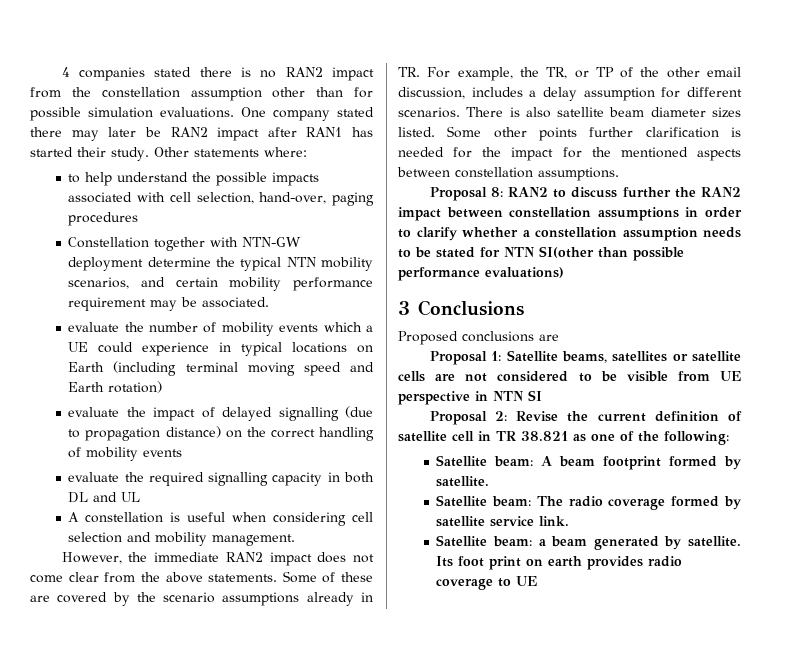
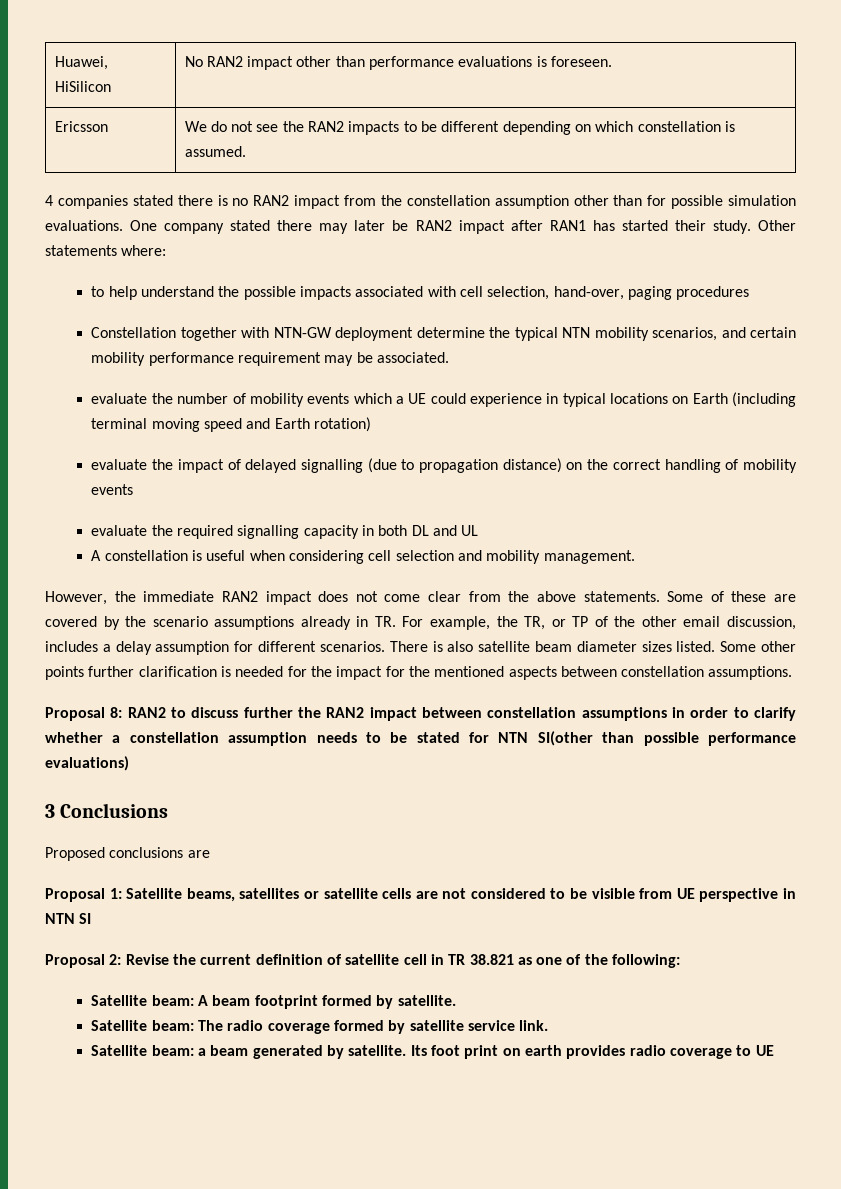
(61, 72) none -> [54,56,108,70] [54,81,111,92] [184,56,613,70] [54,121,108,132] [184,121,736,135] [184,146,246,157] Huawei, HiSilicon | No RAN2 impact other than performance evaluations is foreseen. // Ericsson | We do not see the RAN2 impacts to be different depending on which constellation is assumed. //

